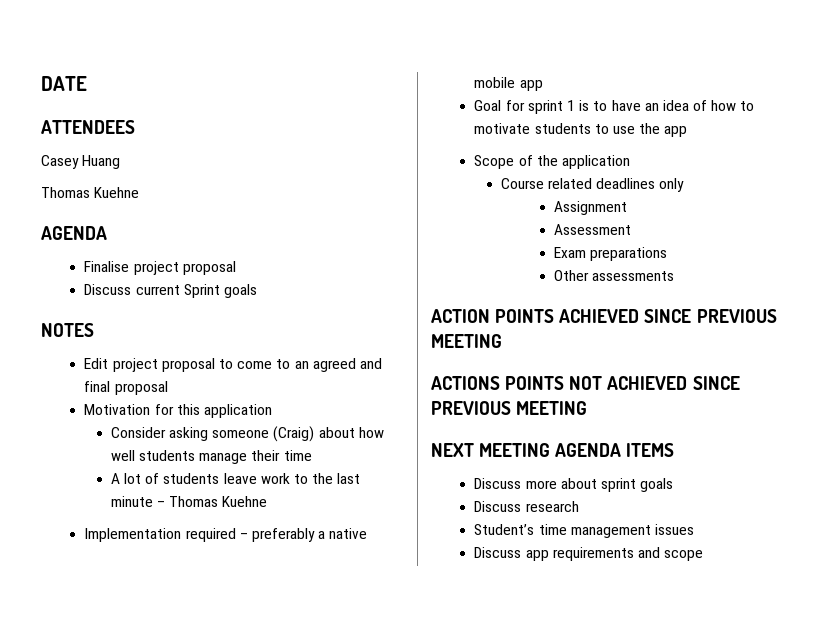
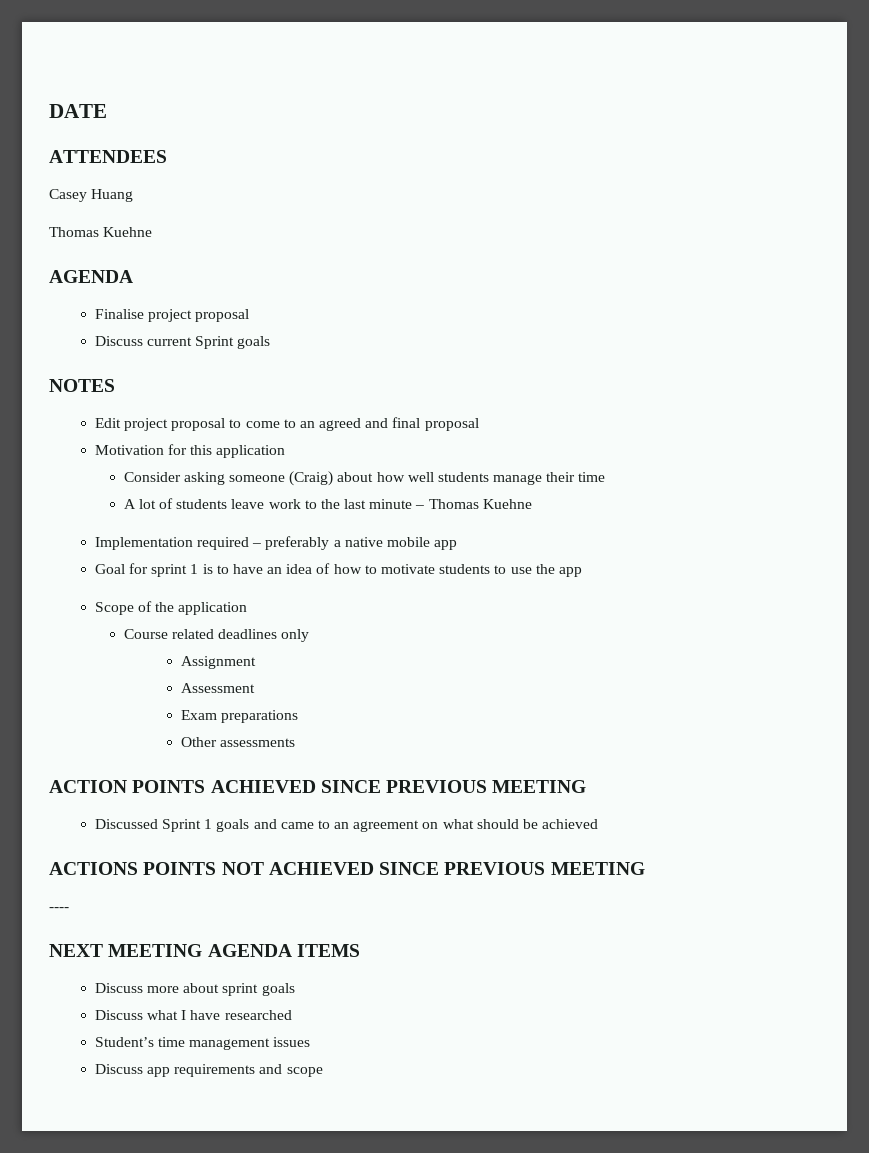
(502, 341) none -> [94,819,599,832] // Discussed Sprint 1 goals and came to an agreement on what should be achieved
(588, 408) none -> [49,907,69,911] // ----
[525,501,579,512] research -> [146,1010,292,1020] what I have researched

